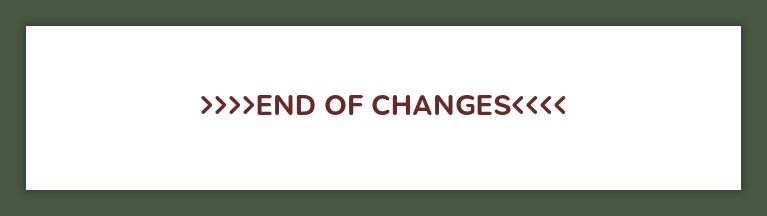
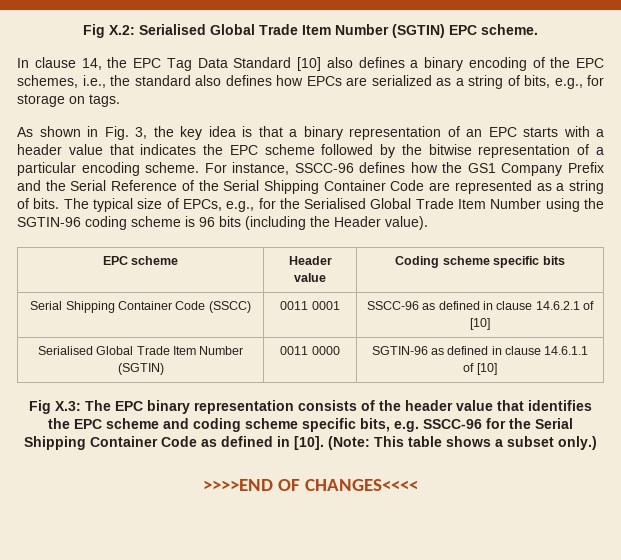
(200, 104) none -> [83,24,538,38] [17,57,604,71] [17,75,604,89] [17,94,120,107] [17,126,604,140] [17,144,604,158] [17,162,604,176] [17,180,604,194] [17,198,604,212] [17,216,428,230] [102,256,179,265] [288,256,332,265] [294,273,326,282] [395,256,565,268] [30,301,251,313] [280,301,340,310] [366,301,595,310] [470,318,490,330] [37,346,244,355] [117,363,164,375] [280,346,340,355] [371,346,589,355] [463,363,497,375] [29,400,592,414] [48,418,573,432] [24,436,597,450] Fig X.2: Serialised Global Trade Item Number (SGTIN) EPC scheme. // In clause 14, the EPC Tag Data Standard [10] also defines a binary encoding of the EPC schemes, i.e., the standard also defines how EPCs are serialized as a string of bits, e.g., for storage on tags. // As shown in Fig. 3, the key idea is that a binary representation of an EPC starts with a header value that indicates the EPC scheme followed by the bitwise representation of a particular encoding scheme. For instance, SSCC-96 defines how the GS1 Company Prefix and the Serial Reference of the Serial Shipping Container Code are represented as a string of bits. The typical size of EPCs, e.g., for the Serialised Global Trade Item Number using the SGTIN-96 coding scheme is 96 bits (including the Header value). // EPC scheme | Header value | Coding scheme specific bits // Serial Shipping Container Code (SSCC) | 0011 0001 | SSCC-96 as defined in clause 14.6.2.1 of [10] // Serialised Global Trade Item Number (SGTIN) | 0011 0000 | SGTIN-96 as defined in clause 14.6.1.1 of [10] // Fig X.3: The EPC binary representation consists of the header value that identifies the EPC scheme and coding scheme specific bits, e.g. SSCC-96 for the Serial Shipping Container Code as defined in [10]. (Note: This table shows a subset only.) //

